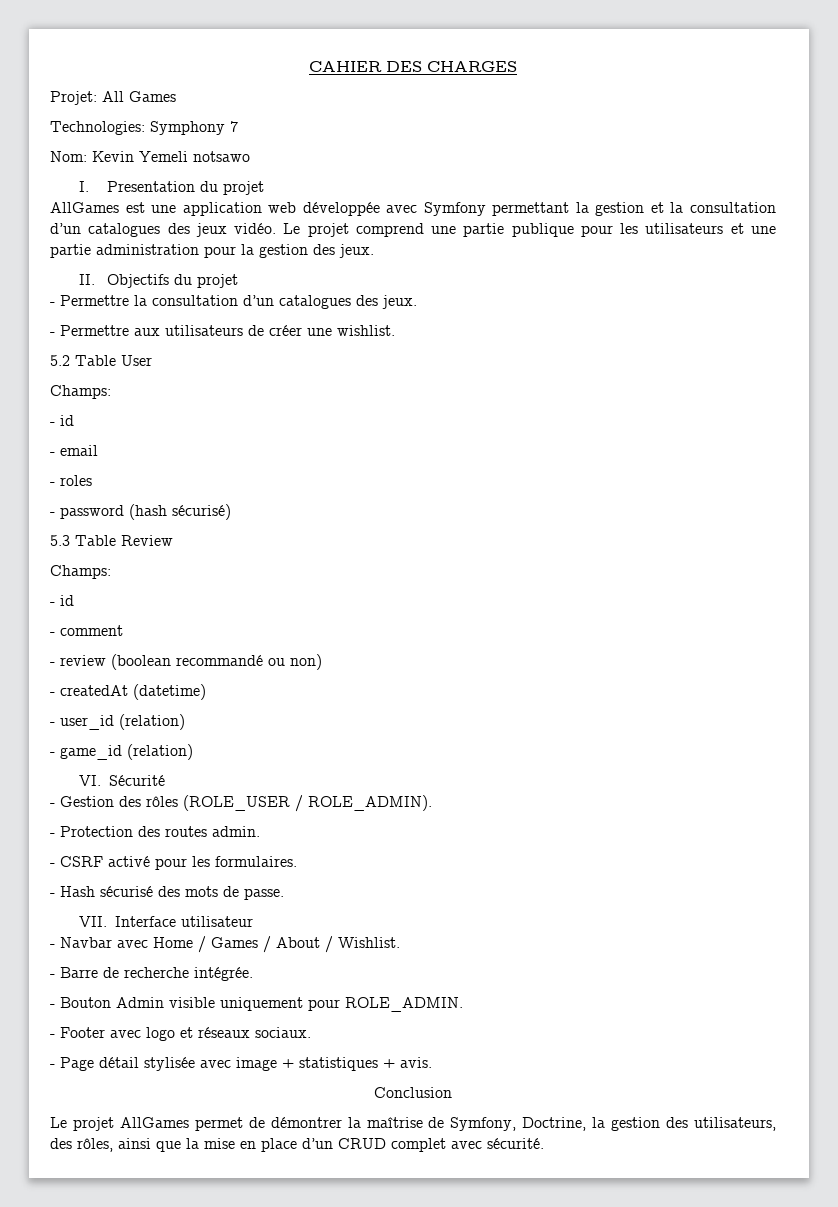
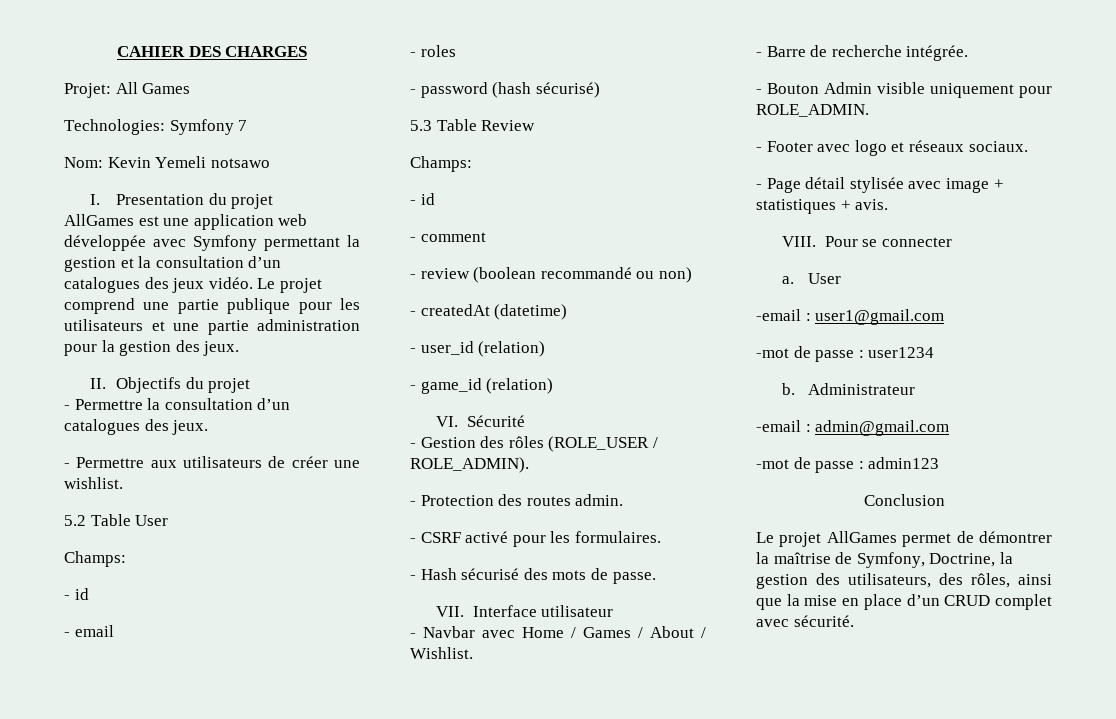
[150,121,225,135] Symphony -> [169,119,234,135] Symfony
(432, 1062) none -> [782,236,952,247] [782,273,842,284] [756,309,945,325] [756,346,935,362] [782,383,916,395] [756,420,950,436] [756,457,940,473] // VIII. Pour se connecter // a. User // -email : user1@gmail.com // -mot de passe : user1234 // b. Administrateur // -email : admin@gmail.com // -mot de passe : admin123

